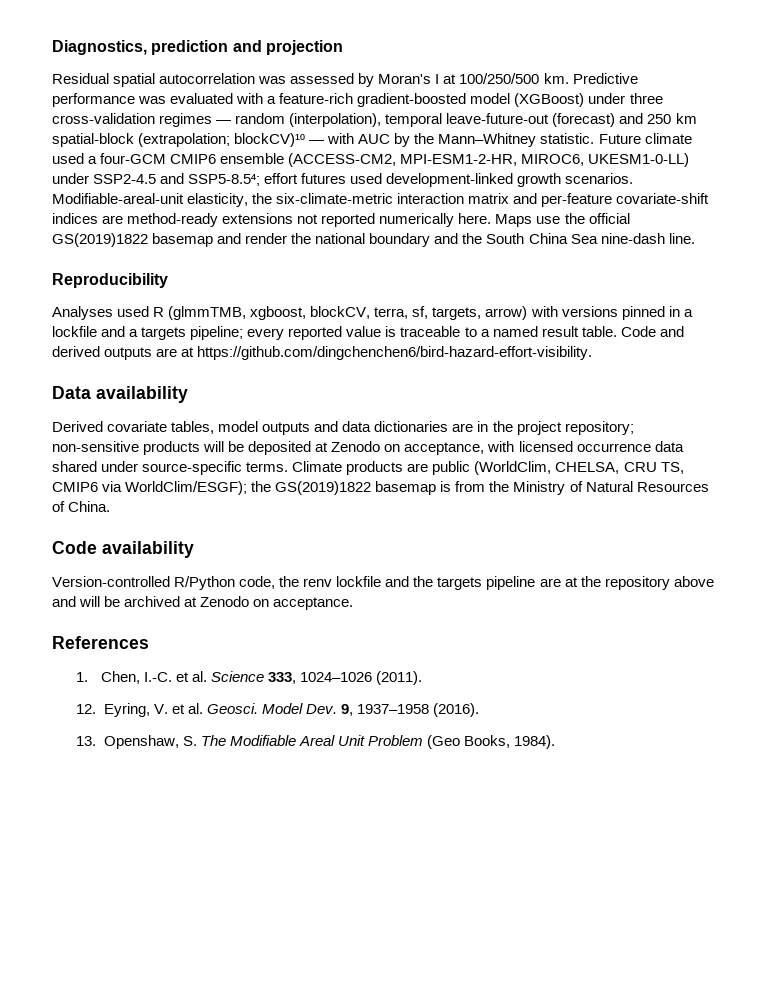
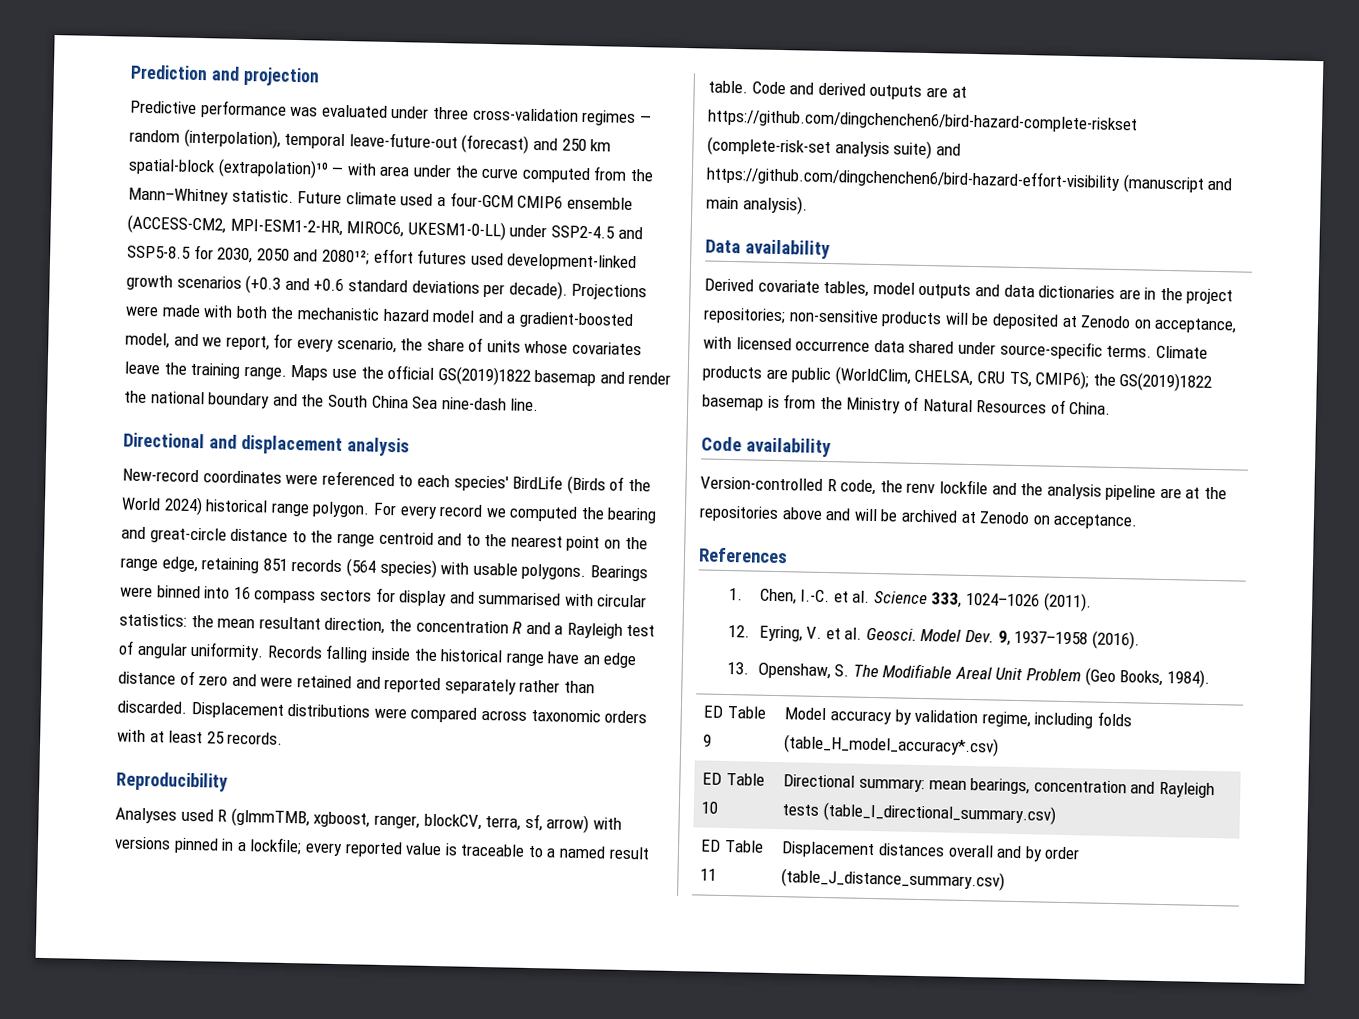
[52,40,229,55] Diagnostics, prediction -> [130,64,208,81] Prediction
[52,73,638,87] [52,93,585,107] Residual spatial autocorrelation was assessed by Moran's I at 100/250/500 km. Predictive performance was evaluated with a feature-rich gradient-boosted model (XGBoost) -> [130,100,388,119] Predictive performance was evaluated
[138,133,411,147] (extrapolation; blockCV)¹⁰ — with AUC by -> [217,158,628,184] (extrapolation)¹⁰ — with area under the curve computed from
[188,174,261,186] SSP5-8.5⁴; -> [127,244,370,265] SSP5-8.5 for 2030, 2050 and 2080¹²;
[565,173,634,184] [52,193,710,207] [52,213,492,227] scenarios. Modifiable-areal-unit elasticity, the six-climate-metric interaction matrix and per-feature covariate-shift indices are method-ready extensions not reported numerically here. -> [176,275,648,301] [125,304,634,329] [125,332,643,356] [124,361,287,380] scenarios (+0.3 and +0.6 standard deviations per decade). Projections were made with both the mechanistic hazard model and a gradient-boosted model, and we report, for every scenario, the share of units whose covariates leave the training range.
(695, 238) none -> [123,432,410,457] [122,468,651,495] [121,496,658,524] [121,526,648,552] [120,556,648,582] [120,585,648,608] [119,613,656,639] [118,640,638,669] [118,670,595,695] [117,700,648,724] [117,729,284,745] // Directional and displacement analysis // New-record coordinates were referenced to each species' BirdLife (Birds of the World 2024) historical range polygon. For every record we computed the bearing and great-circle distance to the range centroid and to the nearest point on the range edge, retaining 851 records (564 species) with usable polygons. Bearings were binned into 16 compass sectors for display and summarised with circular statistics: the mean resultant direction, the concentration R and a Rayleigh test of angular uniformity. Records falling inside the historical range have an edge distance of zero and were retained and reported separately rather than discarded. Displacement distributions were compared across taxonomic orders with at least 25 records.
(307, 313) none -> [373,814,420,829] ranger,
[432,307,482,320] targets, -> (543, 822) none
[52,326,244,340] lockfile and a targets pipeline; -> [249,837,303,855] lockfile;
[197,346,593,360] https://github.com/dingchenchen6/bird-hazard-effort-visibility. -> [707,109,1138,134] [707,136,961,160] [706,165,1233,194] [706,195,808,215] https://github.com/dingchenchen6/bird-hazard-complete-riskset (complete-risk-set analysis suite) and https://github.com/dingchenchen6/bird-hazard-effort-visibility (manuscript and main analysis).
[564,421,634,435] repository; -> [703,307,786,325] repositories;
[52,481,248,495] CMIP6 via WorldClim/ESGF); -> [1035,370,1090,390] CMIP6);
[174,576,236,590] R/Python -> [826,479,837,492] R
[437,577,483,590] targets -> [1046,483,1102,500] analysis
[604,576,670,590] repository -> [699,505,779,523] repositories
(556, 742) none -> [703,705,766,719] [703,734,713,747] [784,707,1132,729] [784,734,1000,757] [702,772,765,786] [701,801,719,814] [783,774,1215,799] [782,802,1056,825] [700,839,764,853] [700,868,718,881] [781,841,1081,862] [781,868,1006,891] // ED Table 9 | Model accuracy by validation regime, including folds (table_H_model_accuracy*.csv) // ED Table 10 | Directional summary: mean bearings, concentration and Rayleigh tests (table_I_directional_summary.csv) // ED Table 11 | Displacement distances overall and by order (table_J_distance_summary.csv)

